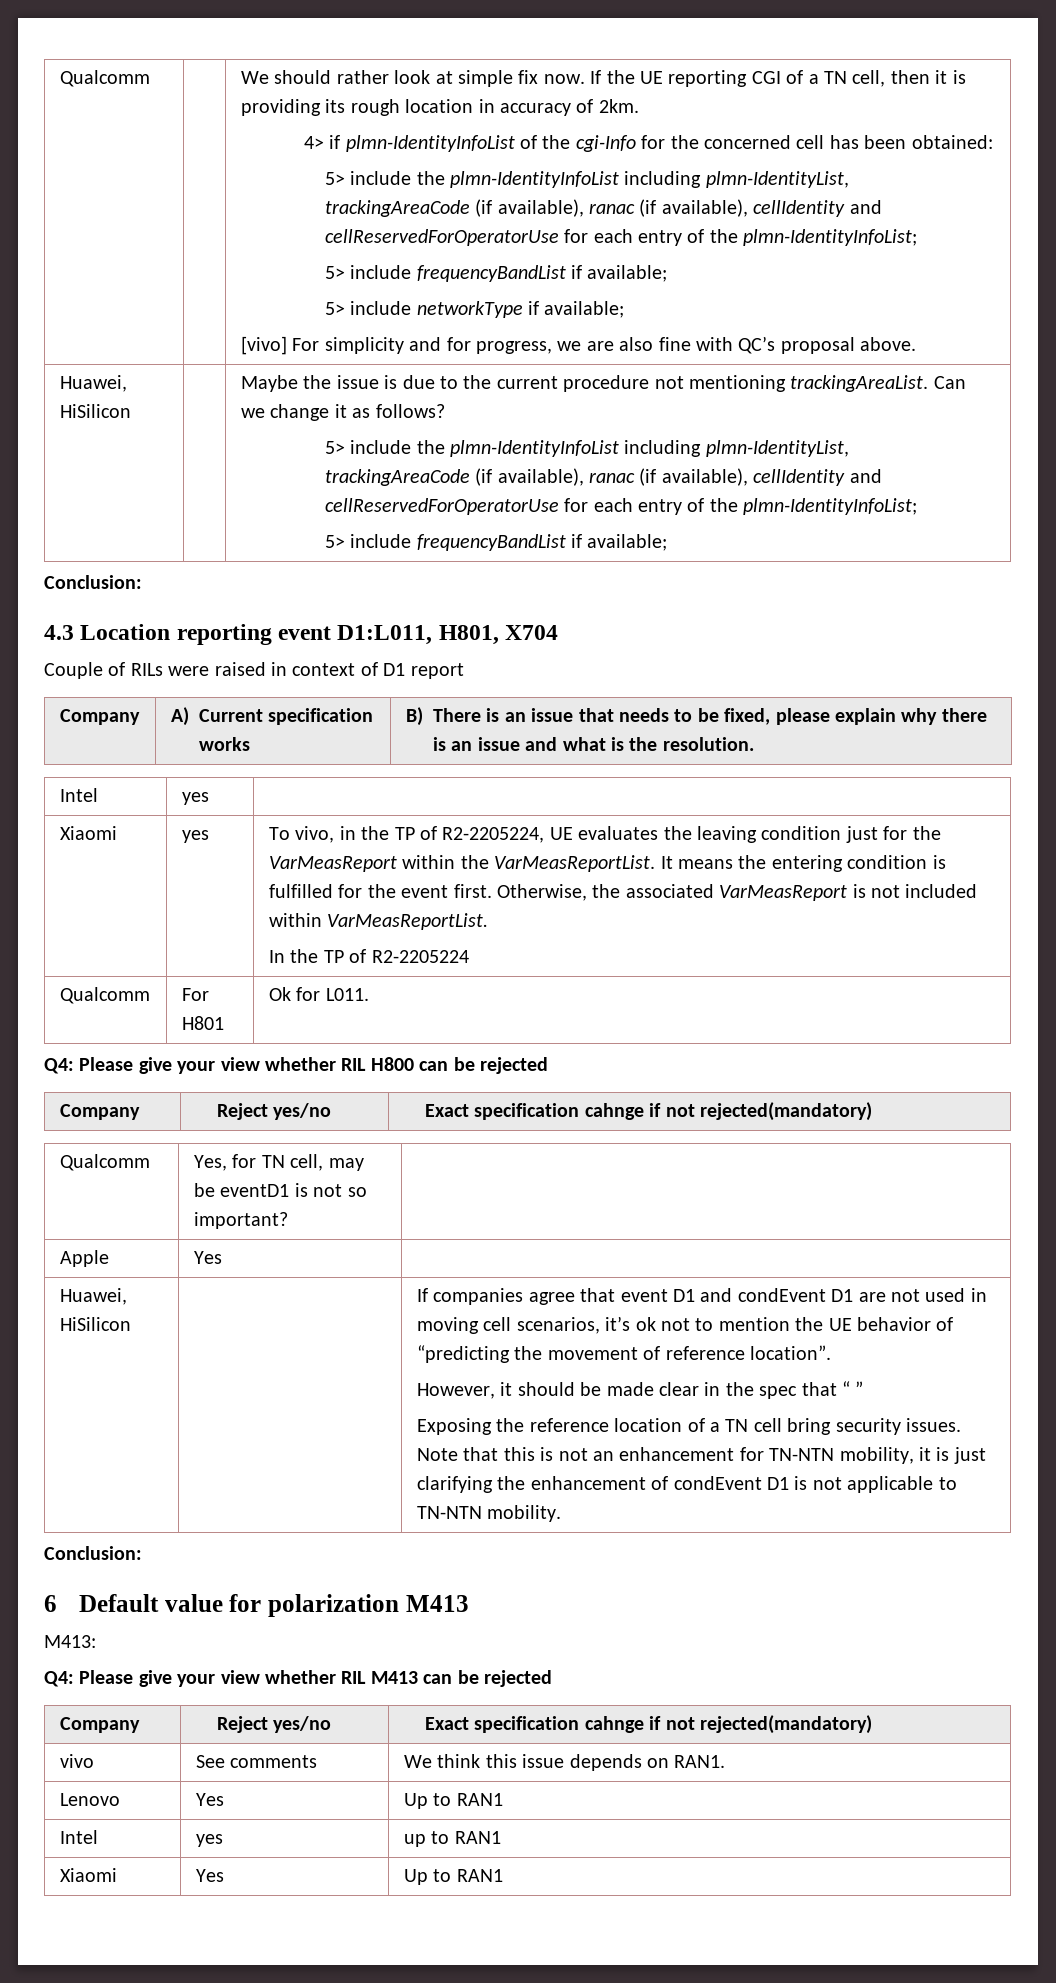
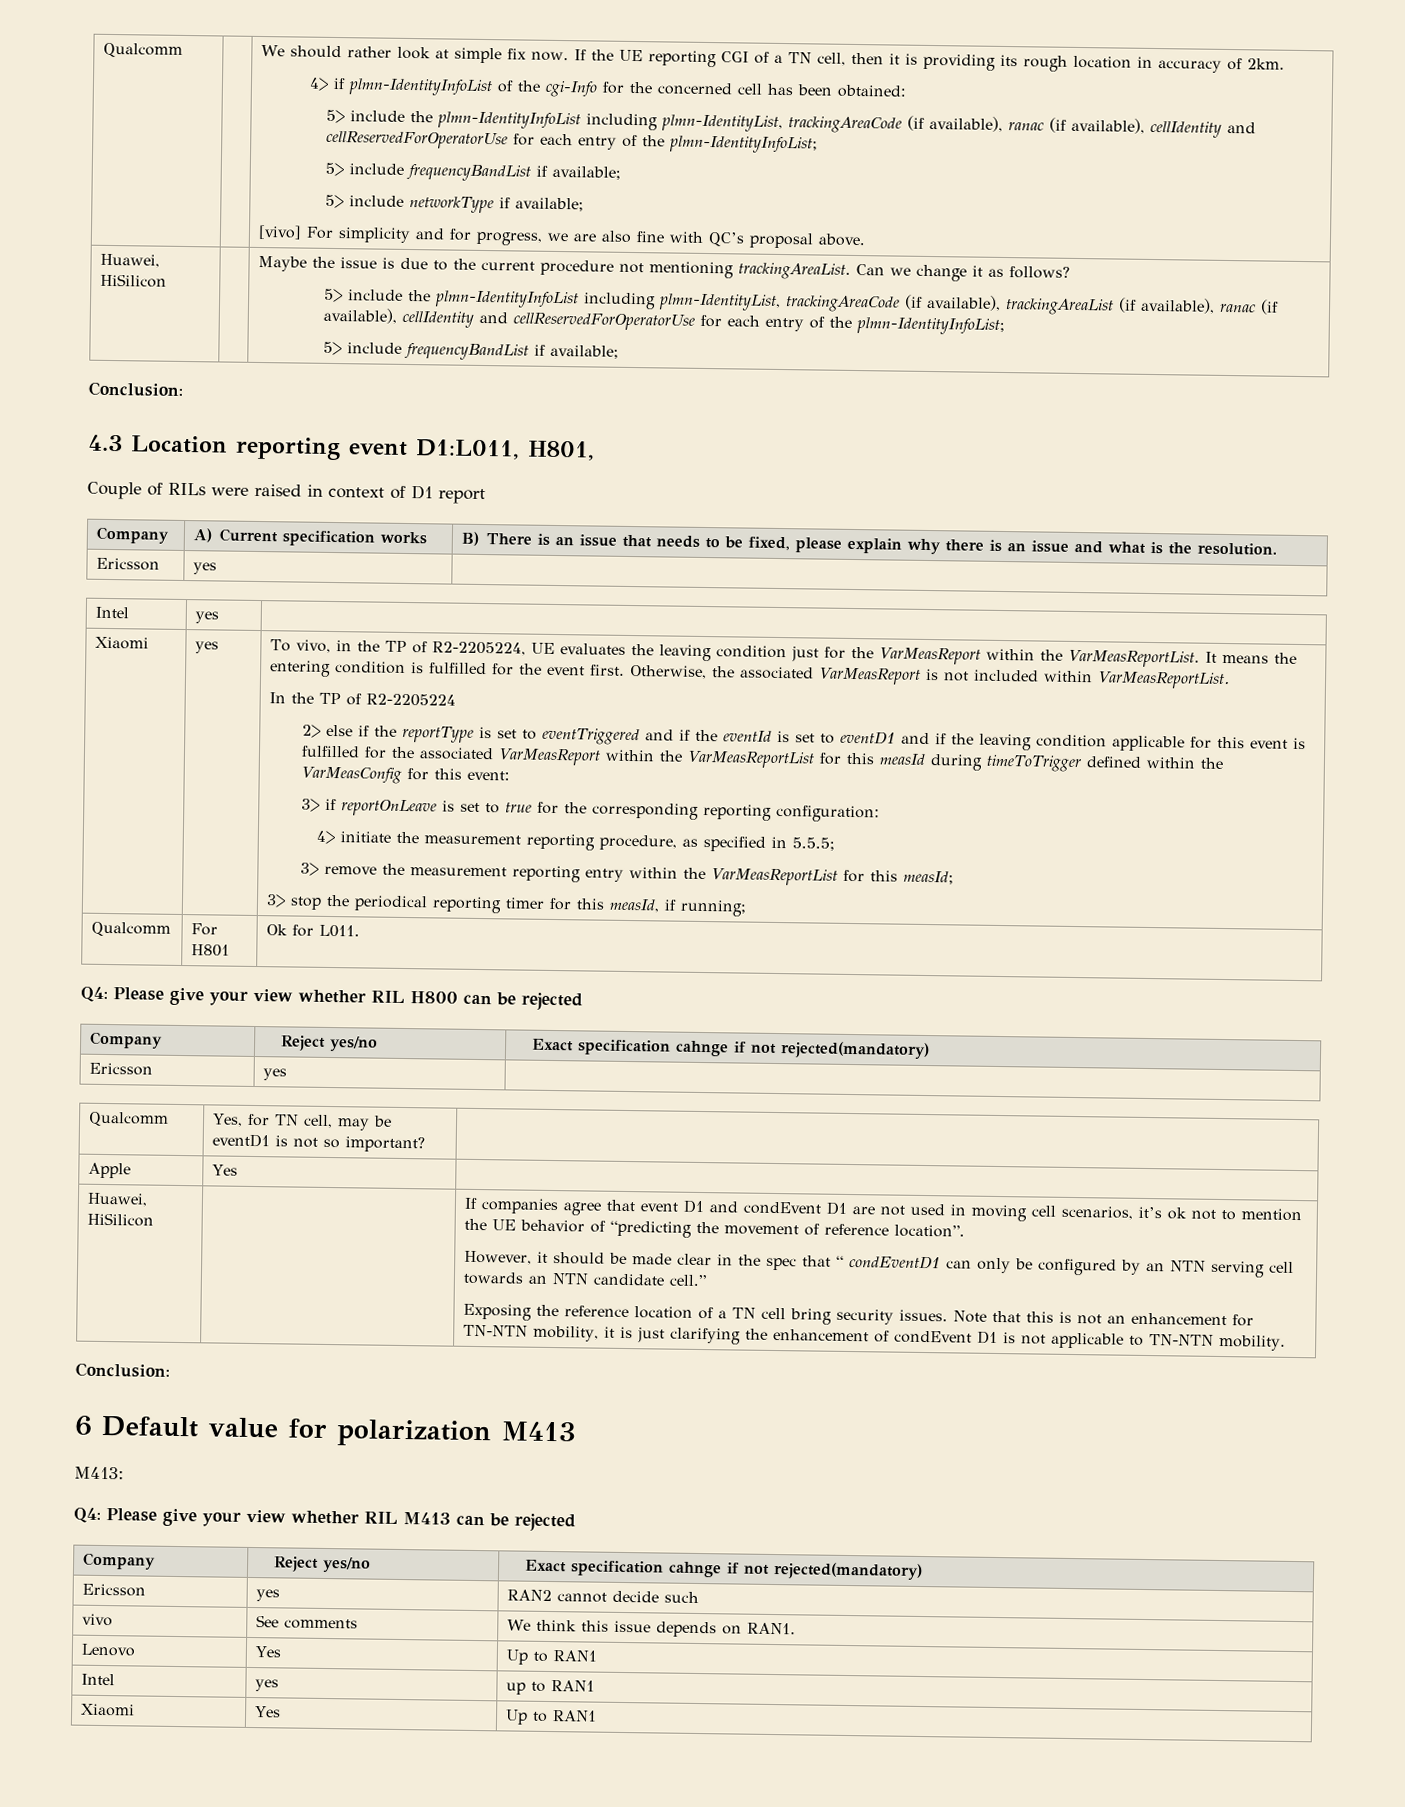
(584, 477) none -> [1004,297,1215,316] trackingAreaList (if available),
[505,625,559,640] X704 -> (595, 450) none
(754, 744) none -> [96,557,161,571] [193,562,218,575] // Ericsson | yes |
(469, 956) none -> [301,724,1306,752] [300,745,1224,773] [300,766,510,784] [300,798,880,823] [316,830,836,852] [299,862,954,886] [266,894,748,917] // 2> else if the reportType is set to eventTriggered and if the eventId is set to eventD1 and if the leaving condition applicable for this event is fulfilled for the associated VarMeasReport within the VarMeasReportList for this measId during timeToTrigger defined within the VarMeasConfig for this event: // 3> if reportOnLeave is set to true for the corresponding reporting configuration: // 4> initiate the measurement reporting procedure, as specified in 5.5.5; // 3> remove the measurement reporting entry within the VarMeasReportList for this measId; // 3> stop the periodical reporting timer for this measId, if running;
(872, 1111) none -> [89,1062,154,1076] [263,1068,288,1081] // Ericsson | yes |
[855,1381,864,1396] ” -> [849,1255,1295,1278] [463,1271,708,1287] condEventD1 can only be configured by an NTN serving cell towards an NTN candidate cell.”
(872, 1724) none -> [82,1583,147,1597] [256,1589,281,1602] [507,1589,700,1604] // Ericsson | yes | RAN2 cannot decide such

